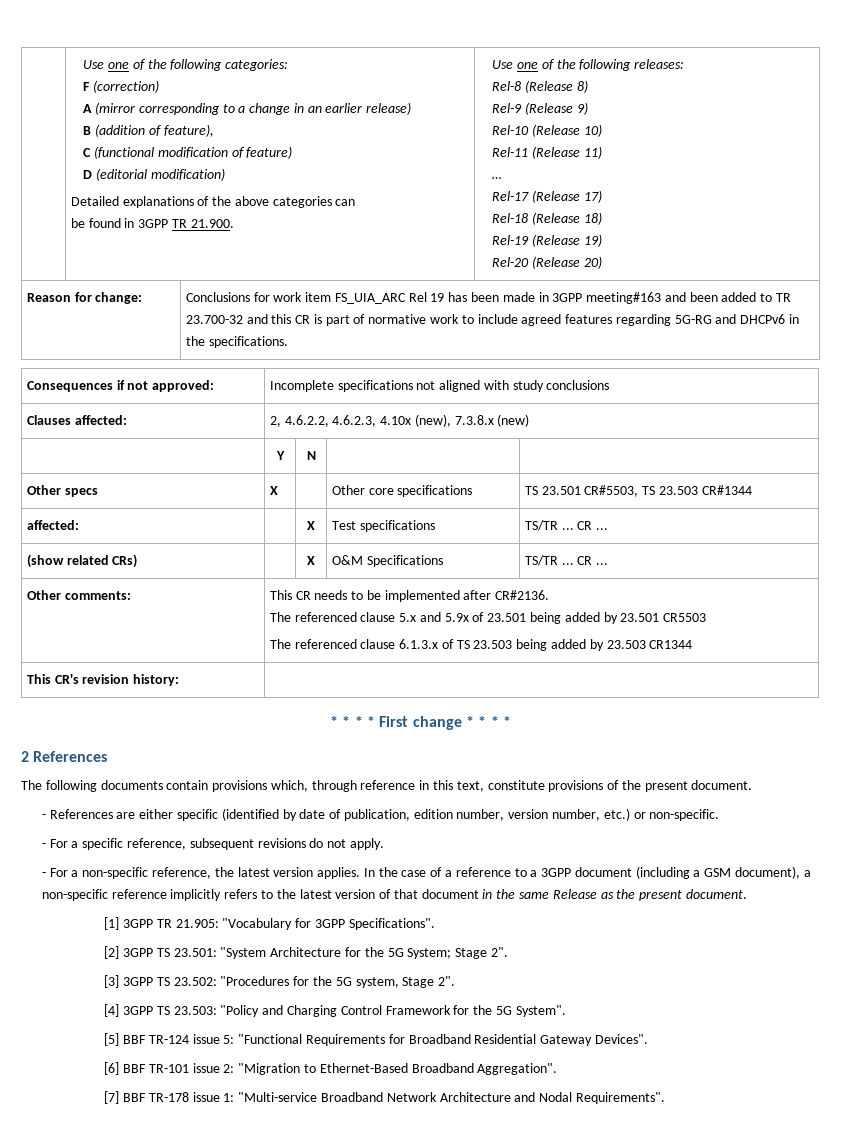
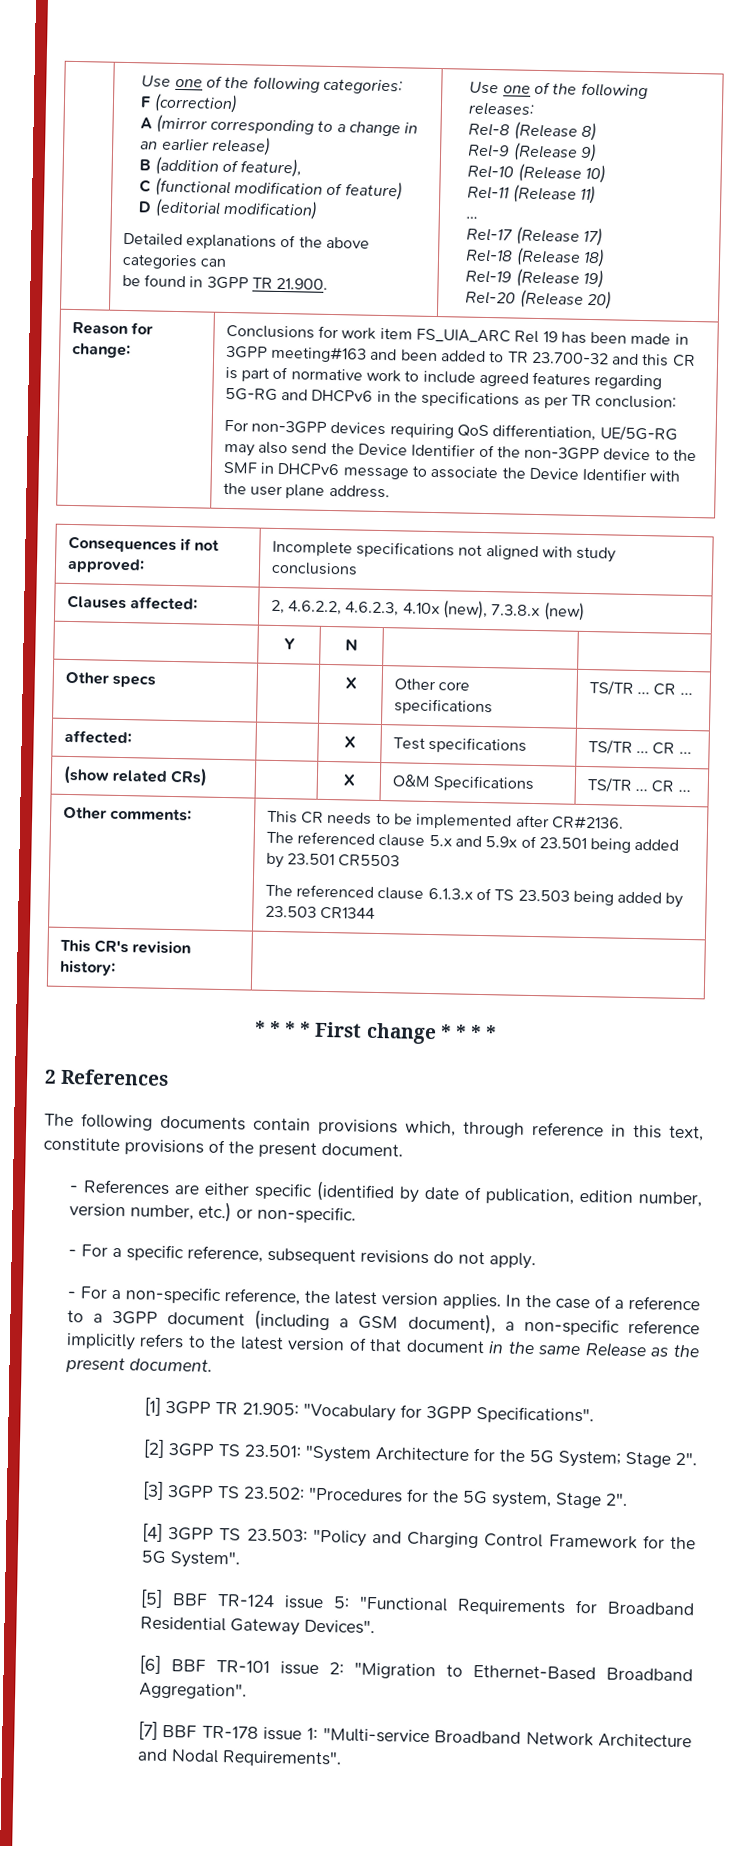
[208,336,288,348] specifications. -> [421,390,678,409] [223,419,678,442] [223,441,698,462] [222,461,681,482] [222,482,390,499] specifications as per TR conclusion: // For non-3GPP devices requiring QoS differentiation, UE/5G-RG may also send the Device Identifier of the non-3GPP device to the SMF in DHCPv6 message to associate the Device Identifier with the user plane address.
[269,486,278,495] X | | -> [344,677,357,689] | X |
[524,485,752,497] TS 23.501 CR#5503, TS 23.503 CR#1344 -> [588,680,693,696] TS/TR ... CR ...

